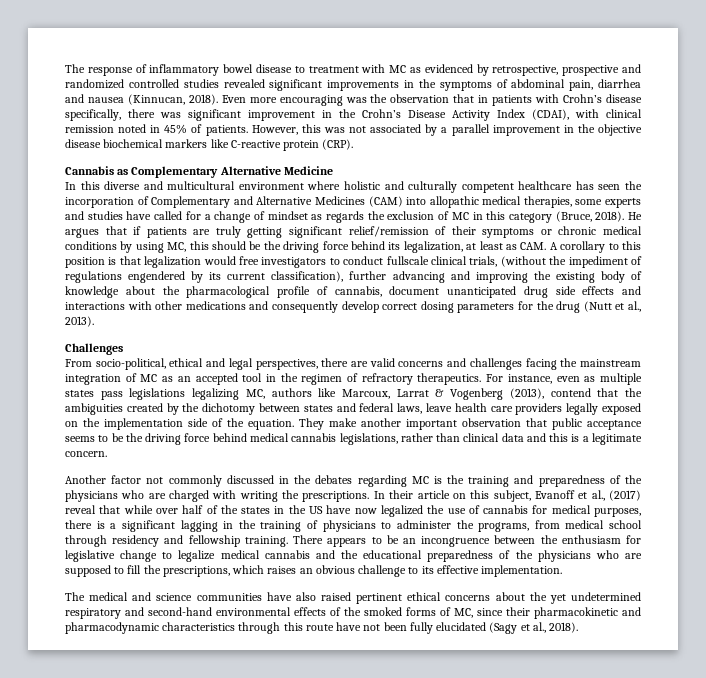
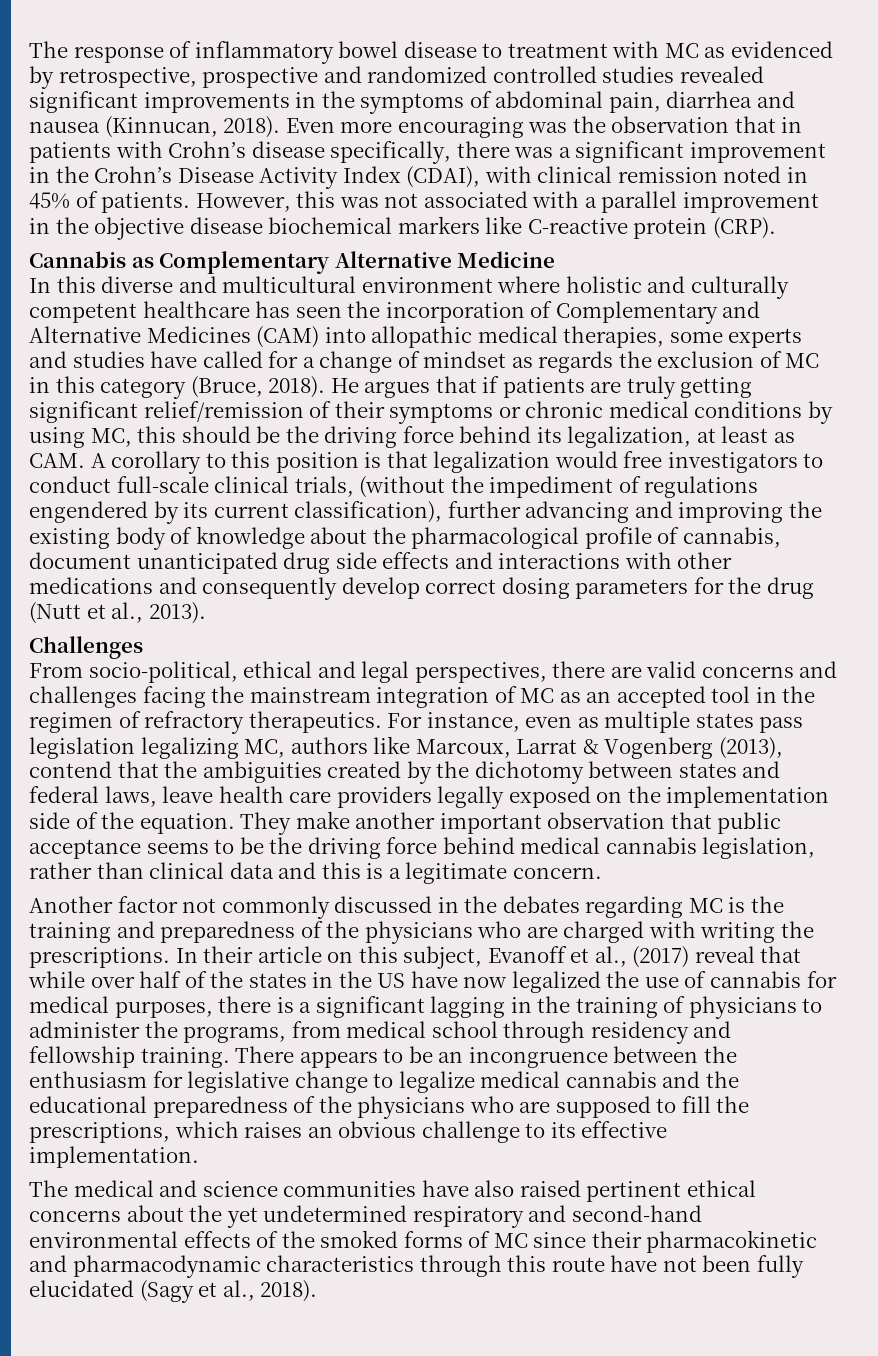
(181, 115) none -> [558,147,571,158] a
[425,124,438,136] by -> [532,191,580,208] with
[386,256,429,265] fullscale -> [116,476,209,493] full-scale
[129,388,186,400] legislations -> [29,737,135,759] legislation
[339,433,398,445] legislations, -> [702,837,816,859] legislation,
[454,608,473,618] MC, -> [493,1233,528,1248] MC

